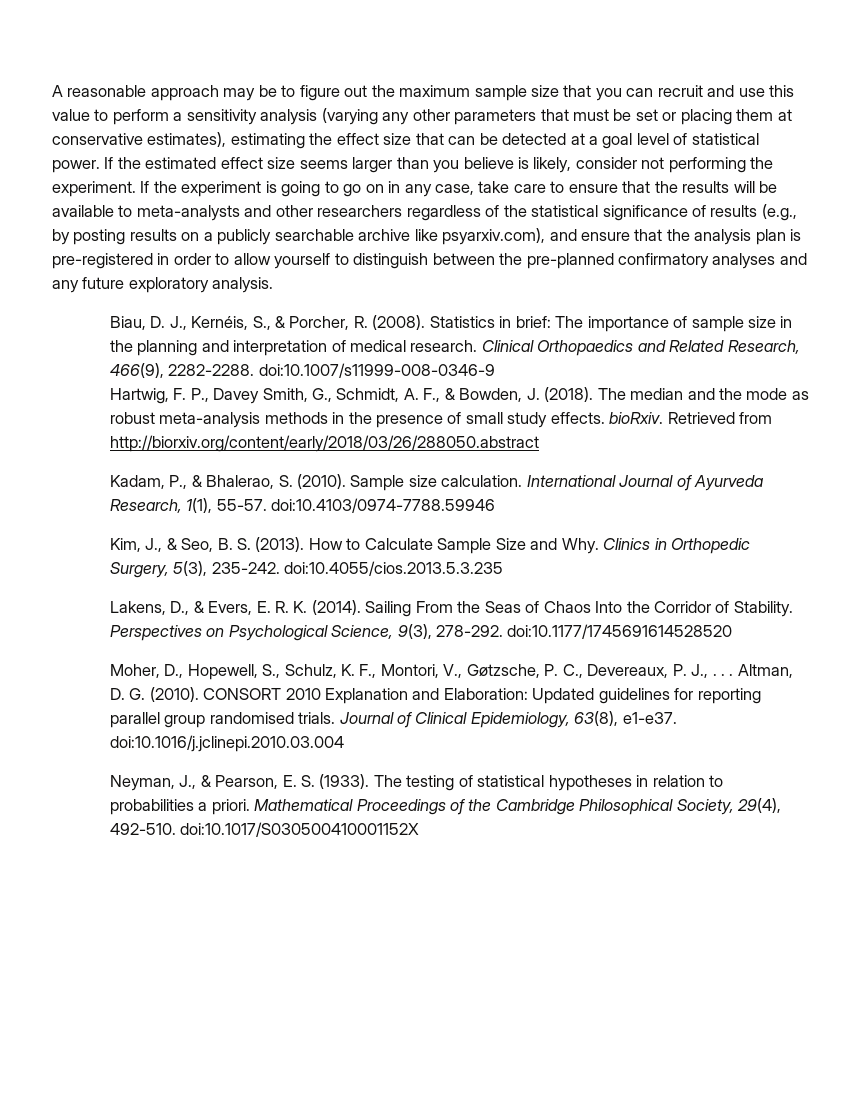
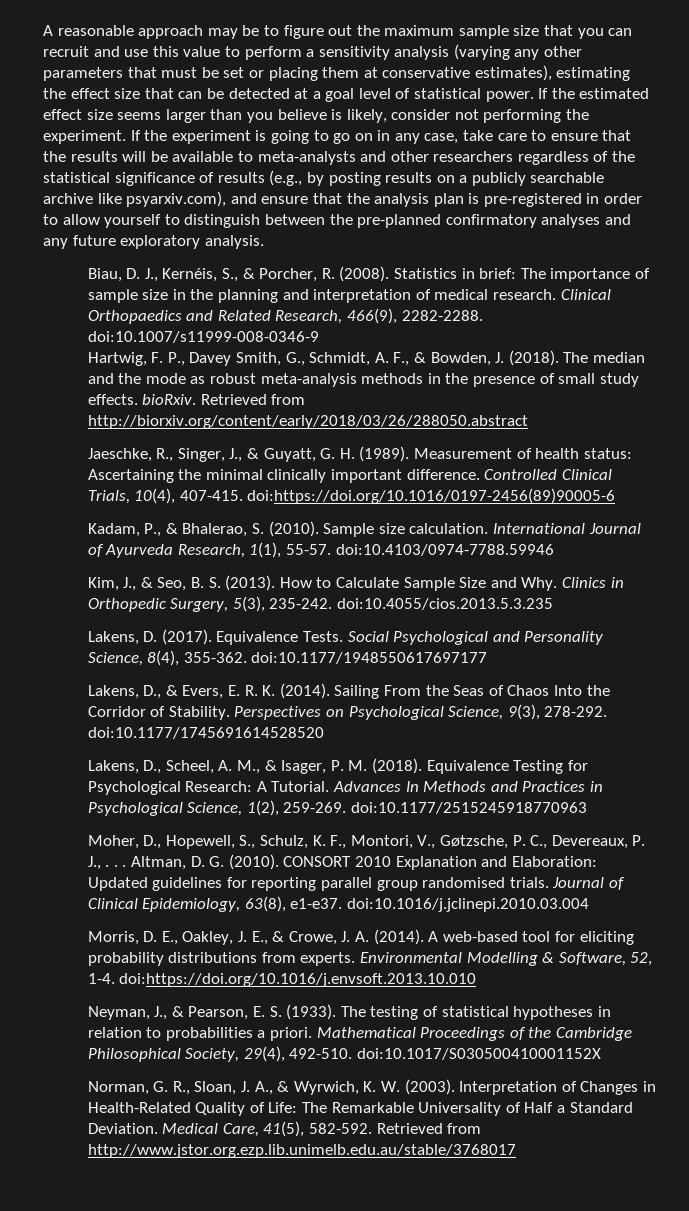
(539, 443) none -> [87,446,632,462] [87,469,612,483] [87,488,616,504] // Jaeschke, R., Singer, J., & Guyatt, G. H. (1989). Measurement of health status: Ascertaining the minimal clinically important difference. Controlled Clinical Trials, 10(4), 407-415. doi:https://doi.org/10.1016/0197-2456(89)90005-6
(504, 568) none -> [87,629,604,645] [87,650,488,666] // Lakens, D. (2017). Equivalence Tests. Social Psychological and Personality Science, 8(4), 355-362. doi:10.1177/1948550617697177
(733, 631) none -> [87,758,588,774] [87,781,604,795] [87,800,588,816] // Lakens, D., Scheel, A. M., & Isager, P. M. (2018). Equivalence Testing for Psychological Research: A Tutorial. Advances In Methods and Practices in Psychological Science, 1(2), 259-269. doi:10.1177/2515245918770963
(344, 743) none -> [87,929,634,945] [87,952,653,966] [87,973,477,987] // Morris, D. E., Oakley, J. E., & Crowe, J. A. (2014). A web-based tool for eliciting probability distributions from experts. Environmental Modelling & Software, 52, 1-4. doi:https://doi.org/10.1016/j.envsoft.2013.10.010
(420, 829) none -> [87,1079,656,1095] [87,1102,633,1116] [87,1121,482,1137] [87,1144,516,1158] // Norman, G. R., Sloan, J. A., & Wyrwich, K. W. (2003). Interpretation of Changes in Health-Related Quality of Life: The Remarkable Universality of Half a Standard Deviation. Medical Care, 41(5), 582-592. Retrieved from http://www.jstor.org.ezp.lib.unimelb.edu.au/stable/3768017

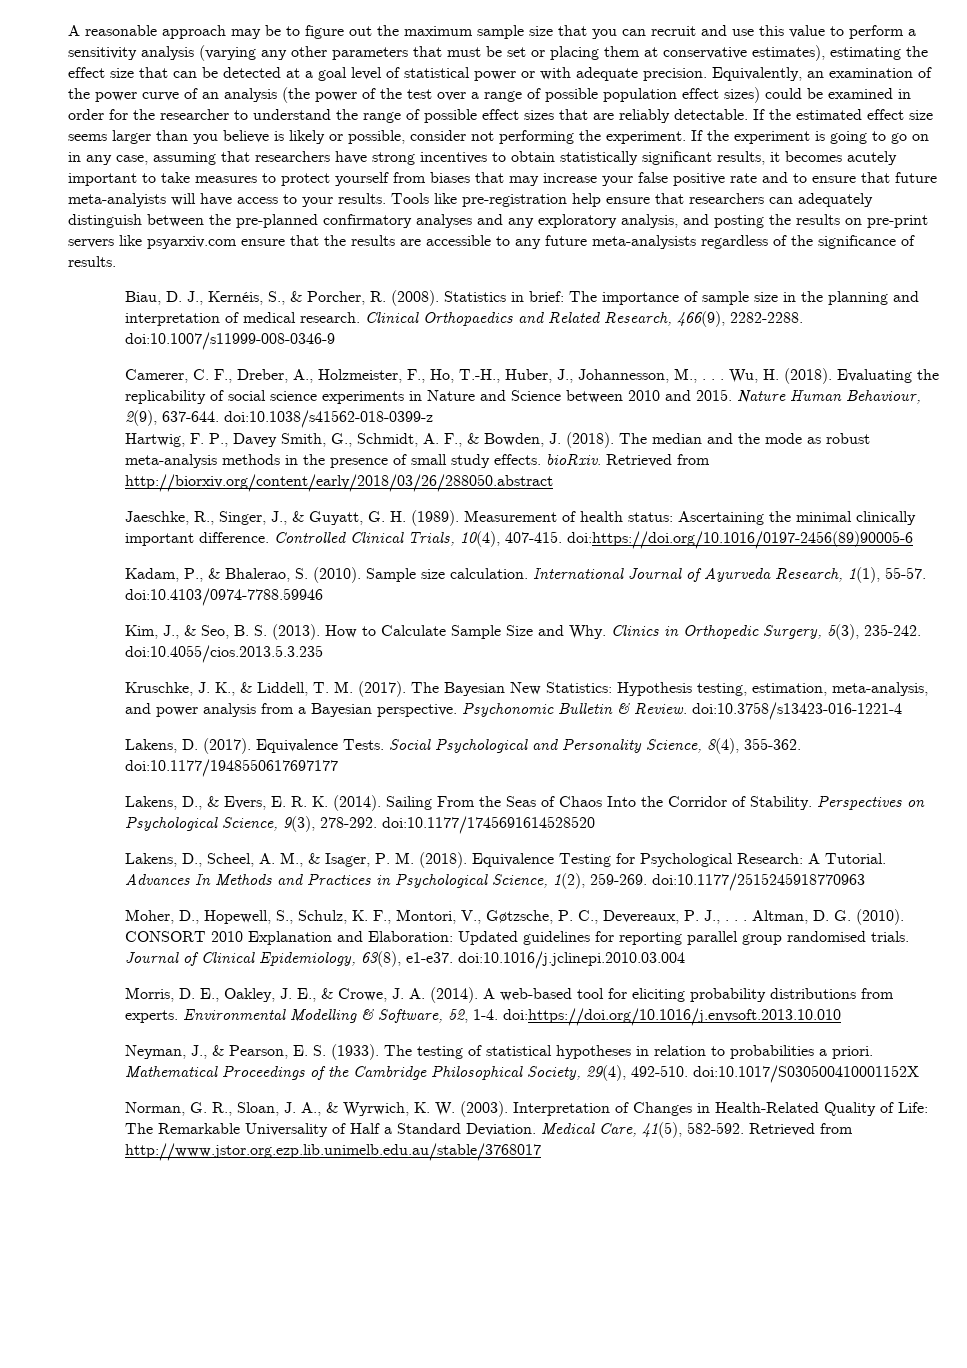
[485,91,534,102] power. -> [474,67,932,81] [68,87,911,103] [68,109,748,123] power or with adequate precision. Equivalently, an examination of the power curve of an analysis (the power of the test over a range of possible population effect sizes) could be examined in order for the researcher to understand the range of possible effect sizes that are reliably detectable.
[346,109,387,123] likely, -> [289,130,405,144] likely or possible,
[463,130,632,141] [43,151,636,165] [43,170,605,186] [43,191,643,207] [43,214,180,228] take care to ensure that the results will be available to meta-analysts and other researchers regardless of the statistical significance of results (e.g., by posting results on a publicly searchable archive like psyarxiv.com), and ensure that the analysis plan is pre-registered in order to allow yourself to -> [153,151,897,165] [68,172,937,186] [68,193,873,207] assuming that researchers have strong incentives to obtain statistically significant results, it becomes acutely important to take measures to protect yourself from biases that may increase your false positive rate and to ensure that future meta-analyists will have access to your results. Tools like pre-registration help ensure that researchers can adequately
[72,235,264,249] future exploratory analysis. -> [538,214,928,228] [68,235,915,249] [68,256,116,267] exploratory analysis, and posting the results on pre-print servers like psyarxiv.com ensure that the results are accessible to any future meta-analysists regardless of the significance of results.
(319, 337) none -> [124,368,939,384] [124,389,921,404] [124,410,433,428] // Camerer, C. F., Dreber, A., Holzmeister, F., Ho, T.-H., Huber, J., Johannesson, M., . . . Wu, H. (2018). Evaluating the replicability of social science experiments in Nature and Science between 2010 and 2015. Nature Human Behaviour, 2(9), 637-644. doi:10.1038/s41562-018-0399-z
(554, 604) none -> [124,681,928,697] [124,702,902,720] // Kruschke, J. K., & Liddell, T. M. (2017). The Bayesian New Statistics: Hypothesis testing, estimation, meta-analysis, and power analysis from a Bayesian perspective. Psychonomic Bulletin & Review. doi:10.3758/s13423-016-1221-4

